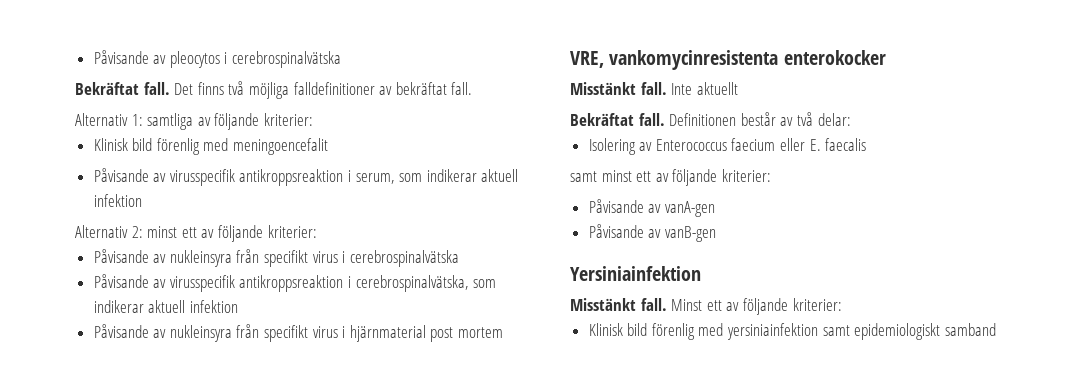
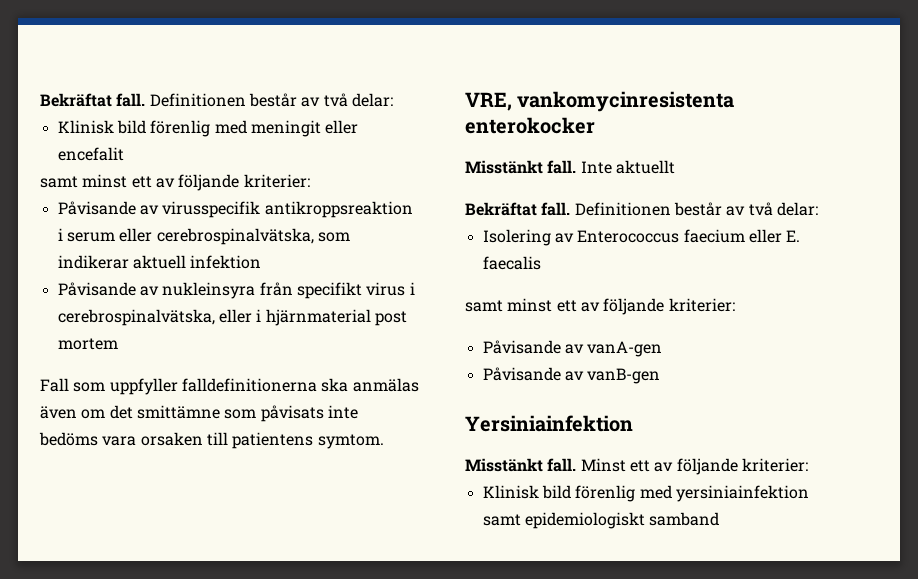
[93,50,342,68] [75,81,473,99] [75,113,313,130] [93,138,329,155] [93,168,519,186] [93,194,142,207] [75,225,317,242] [93,249,459,267] [93,274,352,292] Påvisande av pleocytos i cerebrospinalvätska // Bekräftat fall. Det finns två möjliga falldefinitioner av bekräftat fall. // Alternativ 1: samtliga av följande kriterier: // Klinisk bild förenlig med meningoencefalit // Påvisande av virusspecifik antikroppsreaktion i serum, som indikerar aktuell infektion // Alternativ 2: minst ett av följande kriterier: // Påvisande av nukleinsyra från specifikt virus i cerebrospinalvätska // Påvisande av virusspecifik antikroppsreaktion i -> [40,93,393,107] [57,120,359,137] [57,147,124,161] [40,174,310,191] [57,201,413,218] [57,228,153,242] Bekräftat fall. Definitionen består av två delar: // Klinisk bild förenlig med meningit eller encefalit // samt minst ett av följande kriterier: // Påvisande av virusspecifik antikroppsreaktion i serum eller
(346, 332) none -> [57,309,262,326] cerebrospinalvätska, eller i
(504, 332) none -> [40,378,419,395] [40,405,358,422] [39,432,384,449] // Fall som uppfyller falldefinitionerna ska anmälas även om det smittämne som påvisats inte bedöms vara orsaken till patientens symtom.

